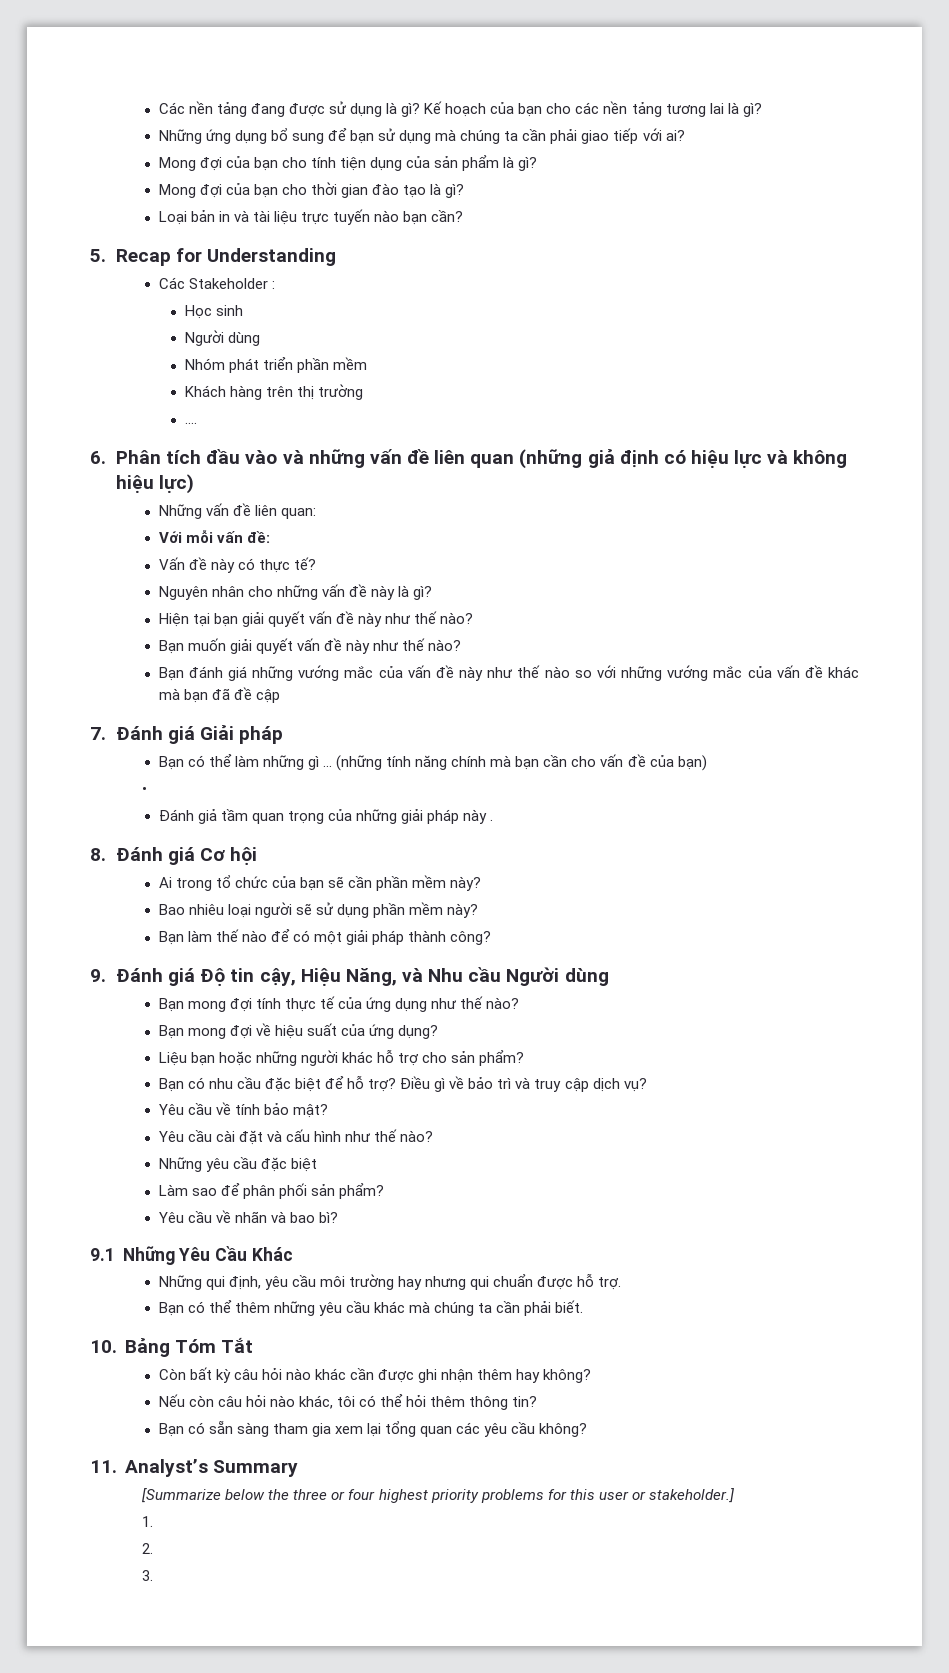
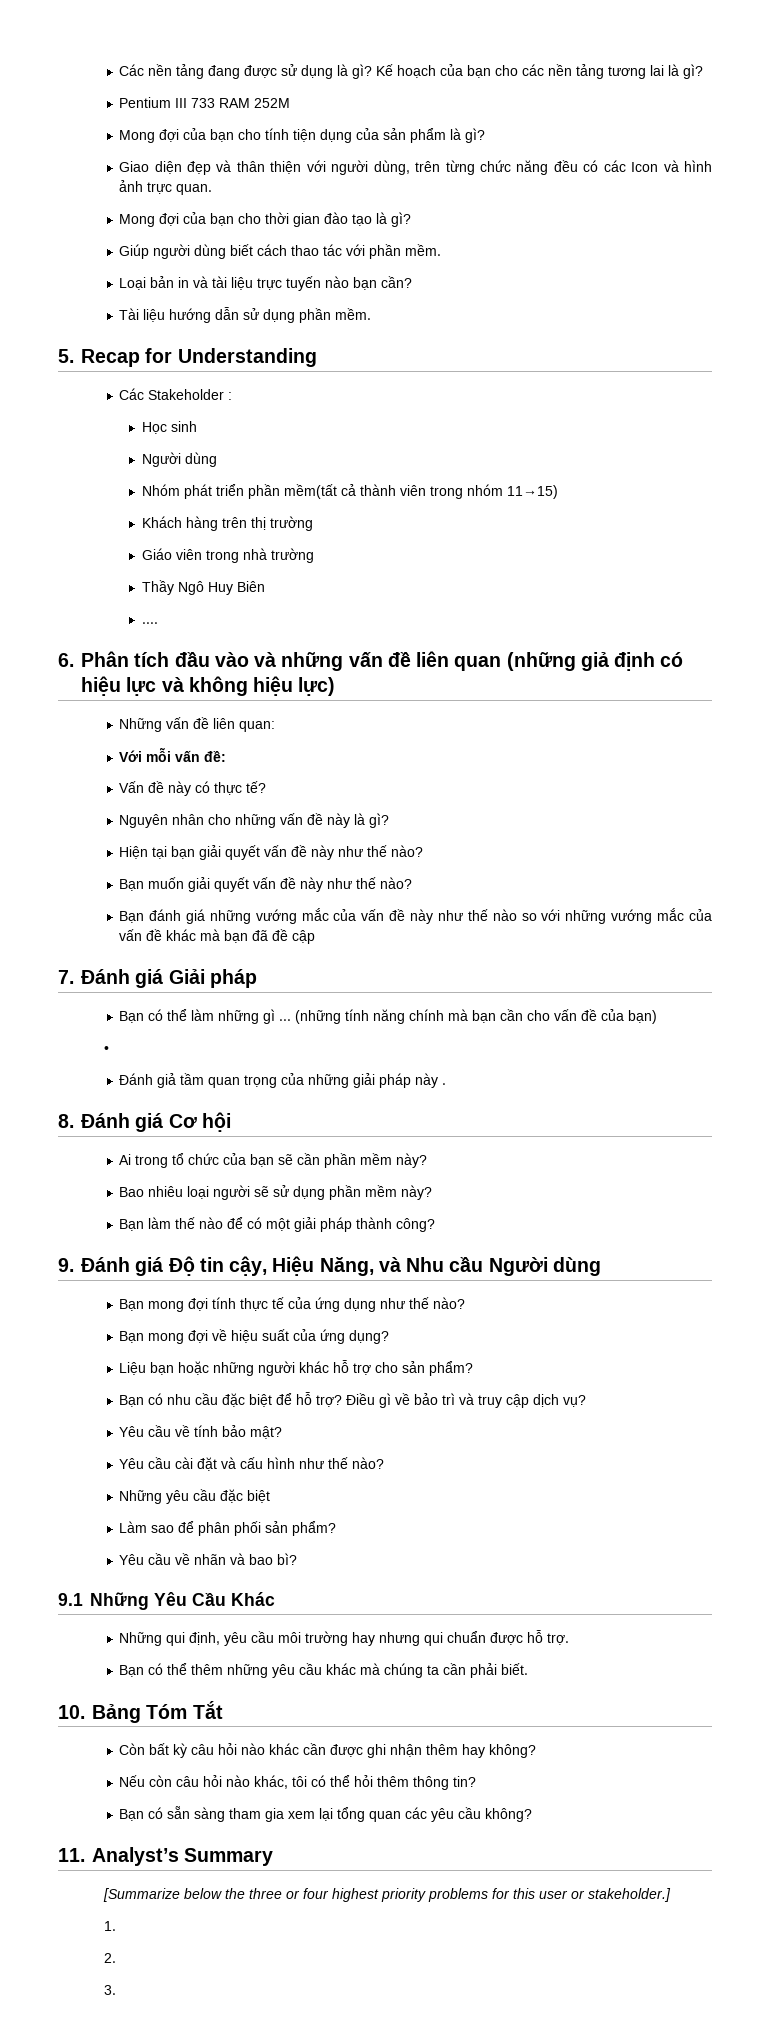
[158,128,685,144] Những ứng dụng bổ sung để bạn sử dụng mà chúng ta cần phải giao tiếp với ai? -> [119,97,291,108] Pentium III 733 RAM 252M
(538, 164) none -> [119,160,712,175] [119,180,213,195] // Giao diện đẹp và thân thiện với người dùng, trên từng chức năng đều có các Icon và hình ảnh trực quan.
(465, 191) none -> [119,244,442,259] // Giúp người dùng biết cách thao tác với phần mềm.
(464, 216) none -> [119,307,372,323] // Tài liệu hướng dẫn sử dụng phần mềm.
[332,357,367,370] mềm -> [284,484,559,499] mềm(tất cả thành viên trong nhóm 11→15)
(363, 392) none -> [142,548,315,563] [142,580,266,595] // Giáo viên trong nhà trường // Thầy Ngô Huy Biên

